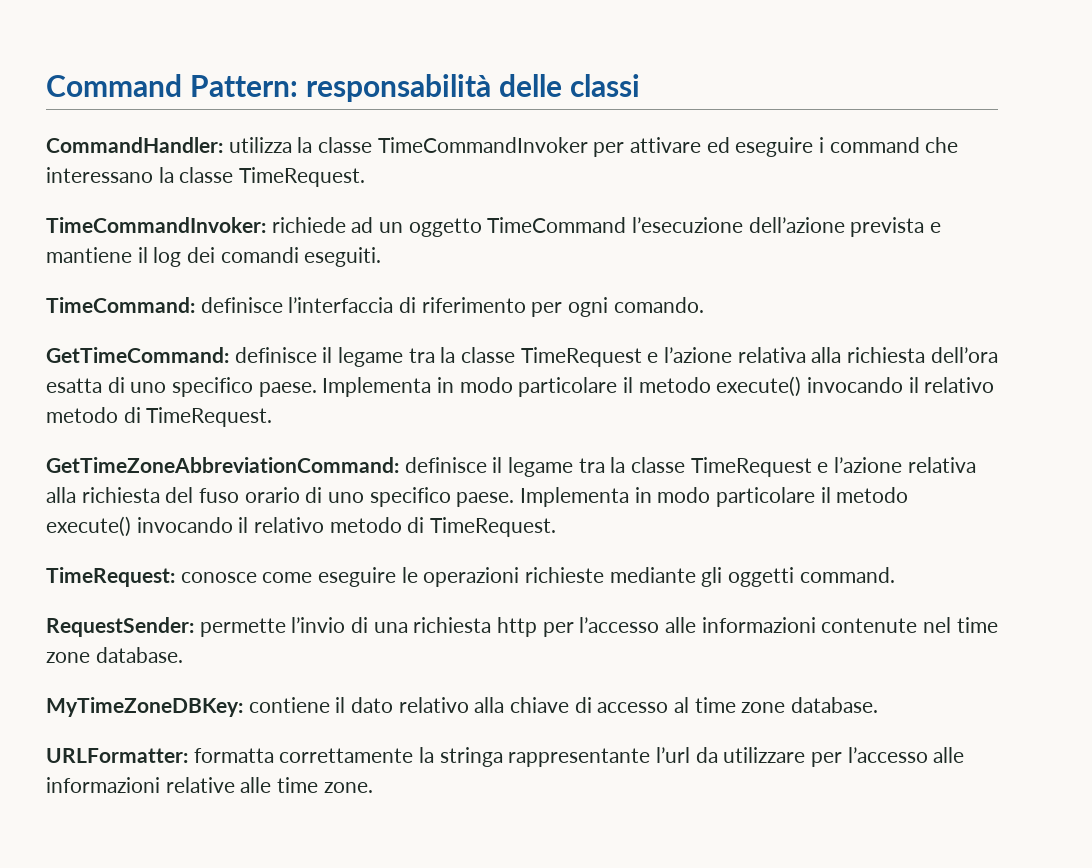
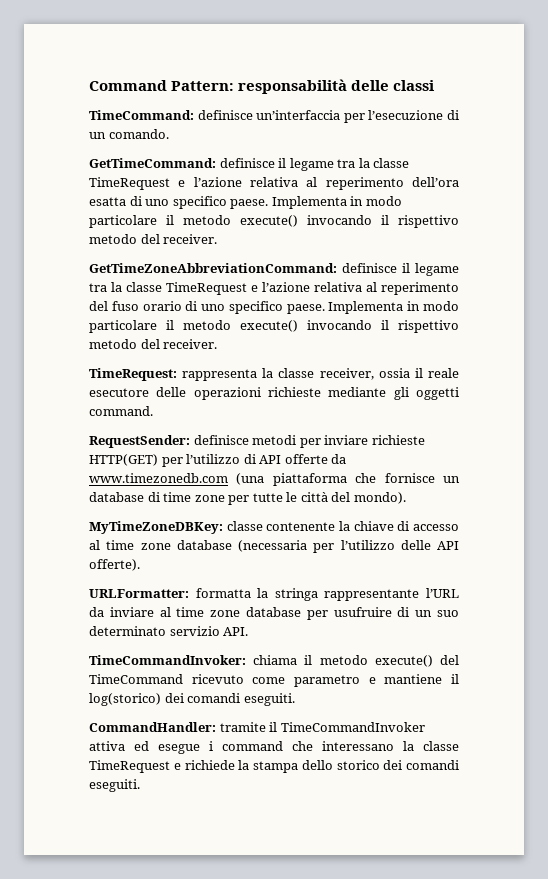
[46,137,959,157] [46,167,366,187] [46,217,942,237] [46,247,382,267] [46,297,609,317] CommandHandler: utilizza la classe TimeCommandInvoker per attivare ed eseguire i command che interessano la classe TimeRequest. // TimeCommandInvoker: richiede ad un oggetto TimeCommand l’esecuzione dell’azione prevista e mantiene il log dei comandi eseguiti. // TimeCommand: definisce l’interfaccia di riferimento per ogni -> [89,110,459,123] [89,132,106,139] TimeCommand: definisce un’interfaccia per l’esecuzione di un
[811,347,926,363] alla richiesta -> [306,177,404,190] al reperimento
[924,377,995,393] [46,407,273,427] relativo metodo di TimeRequest. -> [398,215,459,228] [89,234,218,244] rispettivo metodo del receiver.
[46,487,160,503] alla richiesta -> [366,282,459,295] al reperimento
[254,517,557,537] [46,567,418,587] relativo metodo di TimeRequest. // TimeRequest: conosce come eseguire le -> [398,320,459,333] [89,339,218,349] [89,368,460,381] [89,387,187,397] rispettivo metodo del receiver. // TimeRequest: rappresenta la classe receiver, ossia il reale esecutore delle
[199,617,998,637] [46,647,183,663] [46,697,505,717] permette l’invio di una richiesta http per l’accesso alle informazioni contenute nel time zone database. // MyTimeZoneDBKey: contiene il dato relativo alla -> [193,435,425,448] [89,454,347,467] [89,473,460,486] [89,492,406,505] [89,521,350,534] definisce metodi per inviare richieste HTTP(GET) per l’utilizzo di API offerte da www.timezonedb.com (una piattaforma che fornisce un database di time zone per tutte le città del mondo). // MyTimeZoneDBKey: classe contenente la
[791,697,879,713] database. -> [176,540,459,553] [89,559,140,571] database (necessaria per l’utilizzo delle API offerte).
[279,748,414,763] correttamente -> (251, 593) none
[656,747,965,767] [46,777,373,793] l’url da utilizzare per l’accesso alle informazioni relative alle time zone. -> [426,588,459,598] [89,607,460,620] [89,626,249,636] [89,655,459,667] [89,674,460,687] [89,693,295,706] [89,722,425,732] [89,741,459,754] [89,760,459,773] [89,779,140,792] l’URL da inviare al time zone database per usufruire di un suo determinato servizio API. // TimeCommandInvoker: chiama il metodo execute() del TimeCommand ricevuto come parametro e mantiene il log(storico) dei comandi eseguiti. // CommandHandler: tramite il TimeCommandInvoker attiva ed esegue i command che interessano la classe TimeRequest e richiede la stampa dello storico dei comandi eseguiti.

